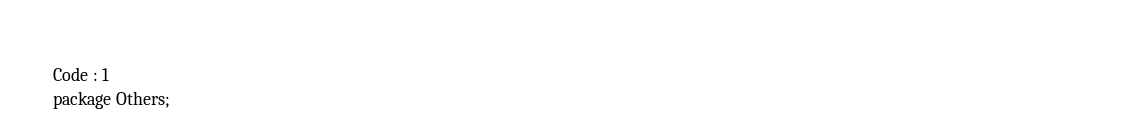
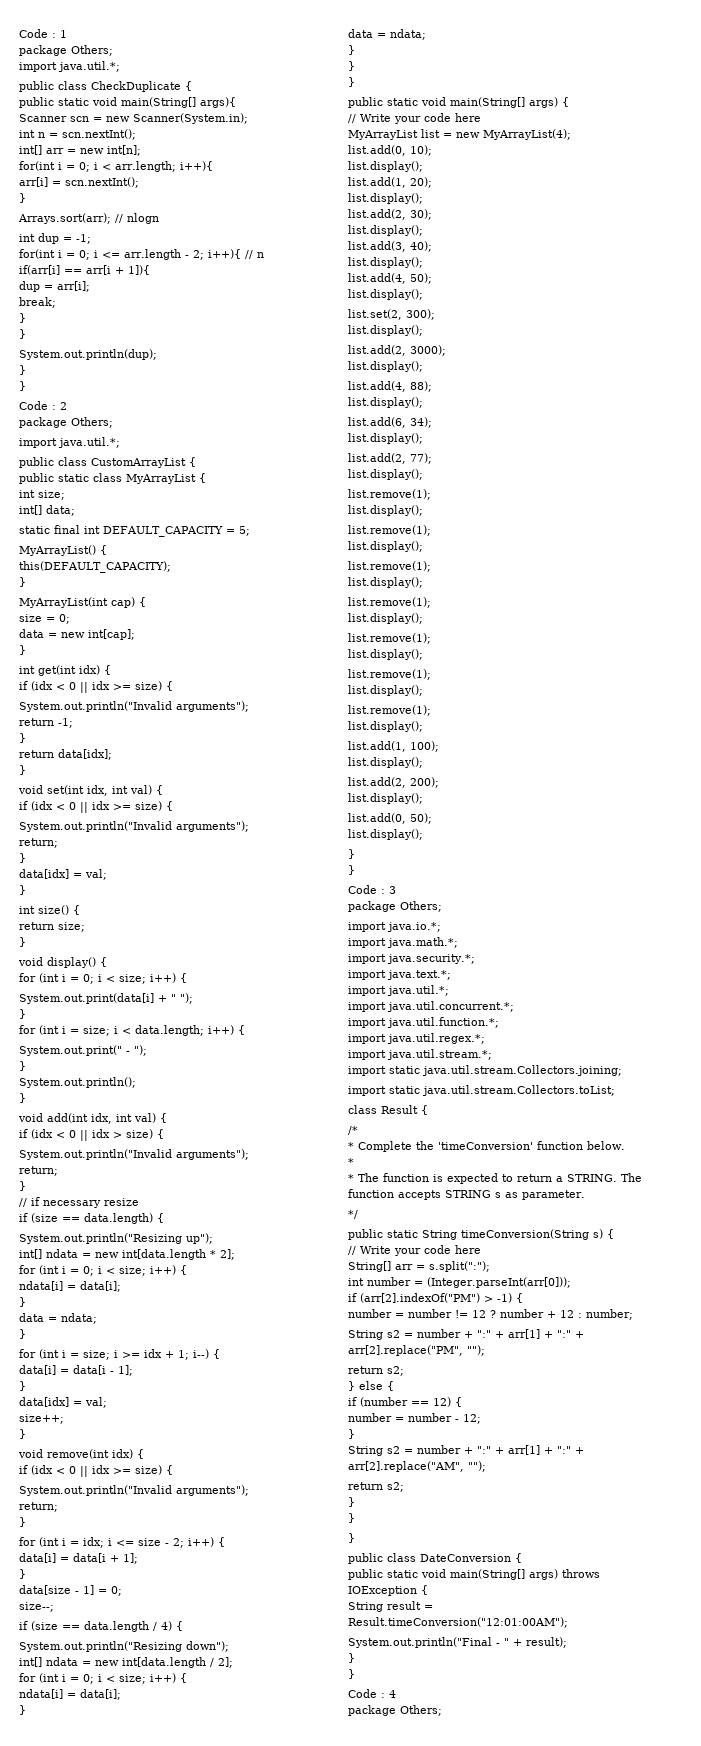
(170, 99) none -> [19,61,120,72] [19,81,192,92] [19,97,236,108] [19,113,248,124] [19,129,136,140] [19,145,141,156] [19,161,213,172] [19,177,139,188] [19,193,26,203] [18,213,159,224] [19,233,91,244] [19,249,264,260] [19,265,150,275] [19,281,90,292] [19,297,56,308] [19,313,26,323] [19,329,26,339] [19,349,157,360] [19,365,26,375] [19,381,26,391] [19,401,67,410] [19,417,113,428] [19,437,120,448] [19,457,196,468] [19,473,206,484] [19,490,65,500] [19,505,75,516] [19,525,250,537] [19,545,107,556] [19,561,171,573] [19,577,26,587] [19,597,146,608] [19,614,70,624] [19,629,135,640] [19,645,26,655] [19,665,111,676] [19,681,173,693] [19,701,249,712] [19,718,73,728] [19,733,26,743] [19,749,112,760] [19,765,26,775] [18,785,163,796] [19,801,173,813] [19,821,249,832] [19,838,58,848] [19,853,26,863] [19,869,107,880] [19,885,26,895] [19,905,80,915] [19,922,85,932] [19,937,26,947] [18,957,107,968] [19,973,187,984] [19,993,193,1004] [19,1009,26,1019] [19,1025,245,1036] [19,1045,147,1056] [19,1061,26,1071] [19,1077,136,1088] [19,1093,26,1103] [18,1113,167,1124] [19,1129,164,1141] [19,1149,249,1160] [19,1166,58,1176] [19,1181,26,1191] [19,1197,139,1208] [19,1213,164,1224] [19,1233,213,1244] [19,1249,235,1260] [19,1265,187,1276] [19,1281,121,1292] [19,1297,26,1307] [19,1313,97,1324] [19,1329,26,1339] [19,1349,220,1360] [19,1365,133,1376] [19,1381,26,1391] [19,1397,107,1408] [19,1414,64,1424] [19,1429,26,1439] [18,1449,144,1459] [19,1465,173,1477] [19,1485,249,1496] [19,1502,58,1512] [19,1517,26,1527] [19,1537,225,1548] [19,1553,138,1564] [19,1569,26,1579] [19,1585,122,1596] [19,1602,54,1612] [19,1621,183,1632] [19,1641,229,1652] [19,1657,233,1668] [19,1673,187,1684] [19,1689,121,1700] [19,1705,26,1715] [348,29,426,40] [348,45,355,55] [348,61,355,71] [348,77,355,87] [348,97,569,108] [348,113,481,124] [348,129,571,140] [348,145,432,156] [348,161,423,172] [348,177,432,188] [348,193,423,204] [348,209,432,220] [348,225,423,236] [348,241,432,252] [348,257,423,268] [348,273,432,284] [348,289,423,300] [348,309,435,320] [348,325,423,336] [348,345,446,356] [348,361,423,372] [348,381,432,392] [348,397,423,408] [348,417,432,428] [348,433,423,444] [348,453,432,464] [348,469,423,480] [348,489,431,500] [348,505,423,516] [348,525,431,536] [348,541,423,552] [348,561,431,572] [348,577,423,588] [348,597,431,608] [348,613,423,624] [348,633,431,644] [348,649,423,660] [348,669,431,680] [348,685,423,696] [348,705,431,716] [348,721,423,732] [348,741,439,752] [348,757,423,768] [348,777,439,788] [348,793,423,804] [348,813,432,824] [348,829,423,840] [348,849,355,859] [348,865,355,875] [348,885,396,894] [348,901,442,912] [348,922,441,932] [348,937,458,948] [348,954,475,964] [348,970,451,980] [348,985,449,996] [348,1001,514,1012] [348,1017,499,1028] [348,1033,485,1044] [348,1049,492,1060] [348,1065,622,1076] [348,1085,615,1096] [348,1105,428,1115] [348,1126,358,1135] [348,1141,625,1152] [348,1158,354,1166] [348,1173,642,1184] [348,1189,585,1200] [348,1210,358,1219] [348,1229,614,1240] [348,1245,481,1256] [348,1261,490,1272] [348,1277,571,1288] [348,1293,523,1303] [348,1309,633,1320] [348,1329,584,1340] [348,1345,485,1356] [348,1366,404,1376] [348,1381,394,1391] [348,1397,462,1407] [348,1413,481,1424] [348,1429,355,1439] [348,1445,584,1456] [348,1461,486,1472] [348,1482,404,1492] [348,1497,355,1507] [348,1513,355,1523] [348,1533,355,1543] [348,1553,522,1564] [348,1569,600,1580] [348,1585,428,1596] [348,1601,433,1612] [348,1617,568,1628] [348,1637,567,1648] [348,1653,355,1663] [348,1669,355,1679] [348,1689,396,1698] [348,1705,442,1716] // import java.util.*; // public class CheckDuplicate { // public static void main(String[] args){ // Scanner scn = new Scanner(System.in); // int n = scn.nextInt(); // int[] arr = new int[n]; // for(int i = 0; i < arr.length; i++){ // arr[i] = scn.nextInt(); // } // Arrays.sort(arr); // nlogn // int dup = -1; // for(int i = 0; i <= arr.length - 2; i++){ // n // if(arr[i] == arr[i + 1]){ // dup = arr[i]; // break; // } // } // System.out.println(dup); // } // } // Code : 2 // package Others; // import java.util.*; // public class CustomArrayList { // public static class MyArrayList { // int size; // int[] data; // static final int DEFAULT_CAPACITY = 5; // MyArrayList() { // this(DEFAULT_CAPACITY); // } // MyArrayList(int cap) { // size = 0; // data = new int[cap]; // } // int get(int idx) { // if (idx < 0 || idx >= size) { // System.out.println("Invalid arguments"); // return -1; // } // return data[idx]; // } // void set(int idx, int val) { // if (idx < 0 || idx >= size) { // System.out.println("Invalid arguments"); // return; // } // data[idx] = val; // } // int size() { // return size; // } // void display() { // for (int i = 0; i < size; i++) { // System.out.print(data[i] + " "); // } // for (int i = size; i < data.length; i++) { // System.out.print(" - "); // } // System.out.println(); // } // void add(int idx, int val) { // if (idx < 0 || idx > size) { // System.out.println("Invalid arguments"); // return; // } // // if necessary resize // if (size == data.length) { // System.out.println("Resizing up"); // int[] ndata = new int[data.length * 2]; // for (int i = 0; i < size; i++) { // ndata[i] = data[i]; // } // data = ndata; // } // for (int i = size; i >= idx + 1; i--) { // data[i] = data[i - 1]; // } // data[idx] = val; // size++; // } // void remove(int idx) { // if (idx < 0 || idx >= size) { // System.out.println("Invalid arguments"); // return; // } // for (int i = idx; i <= size - 2; i++) { // data[i] = data[i + 1]; // } // data[size - 1] = 0; // size--; // if (size == data.length / 4) { // System.out.println("Resizing down"); // int[] ndata = new int[data.length / 2]; // for (int i = 0; i < size; i++) { // ndata[i] = data[i]; // } // data = ndata; // } // } // } // public static void main(String[] args) { // // Write your code here // MyArrayList list = new MyArrayList(4); // list.add(0, 10); // list.display(); // list.add(1, 20); // list.display(); // list.add(2, 30); // list.display(); // list.add(3, 40); // list.display(); // list.add(4, 50); // list.display(); // list.set(2, 300); // list.display(); // list.add(2, 3000); // list.display(); // list.add(4, 88); // list.display(); // list.add(6, 34); // list.display(); // list.add(2, 77); // list.display(); // list.remove(1); // list.display(); // list.remove(1); // list.display(); // list.remove(1); // list.display(); // list.remove(1); // list.display(); // list.remove(1); // list.display(); // list.remove(1); // list.display(); // list.remove(1); // list.display(); // list.add(1, 100); // list.display(); // list.add(2, 200); // list.display(); // list.add(0, 50); // list.display(); // } // } // Code : 3 // package Others; // import java.io.*; // import java.math.*; // import java.security.*; // import java.text.*; // import java.util.*; // import java.util.concurrent.*; // import java.util.function.*; // import java.util.regex.*; // import java.util.stream.*; // import static java.util.stream.Collectors.joining; // import static java.util.stream.Collectors.toList; // class Result { // /* // * Complete the 'timeConversion' function below. // * // * The function is expected to return a STRING. The function accepts STRING s as parameter. // */ // public static String timeConversion(String s) { // // Write your code here // String[] arr = s.split(":"); // int number = (Integer.parseInt(arr[0])); // if (arr[2].indexOf("PM") > -1) { // number = number != 12 ? number + 12 : number; // String s2 = number + ":" + arr[1] + ":" + arr[2].replace("PM", ""); // return s2; // } else { // if (number == 12) { // number = number - 12; // } // String s2 = number + ":" + arr[1] + ":" + arr[2].replace("AM", ""); // return s2; // } // } // } // public class DateConversion { // public static void main(String[] args) throws IOException { // String result = Result.timeConversion("12:01:00AM"); // System.out.println("Final - " + result); // } // } // Code : 4 // package Others;

